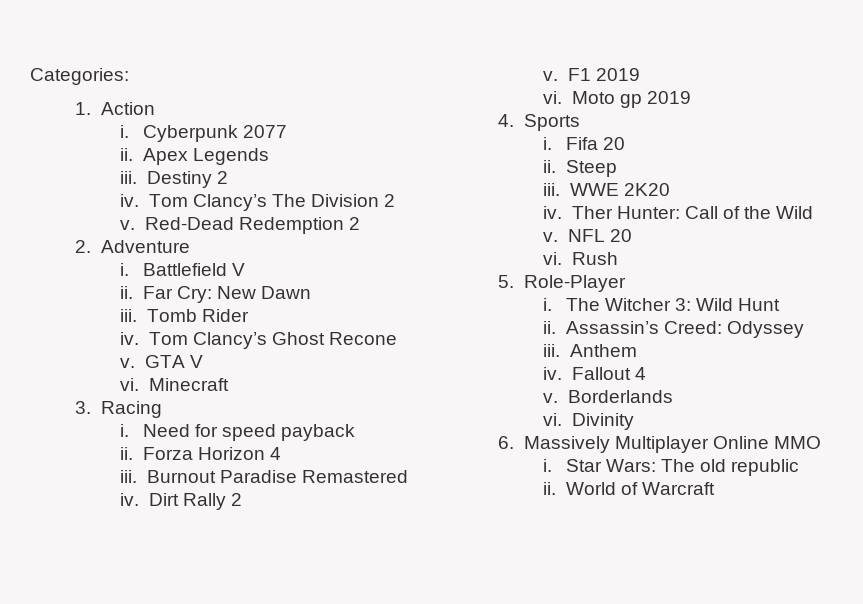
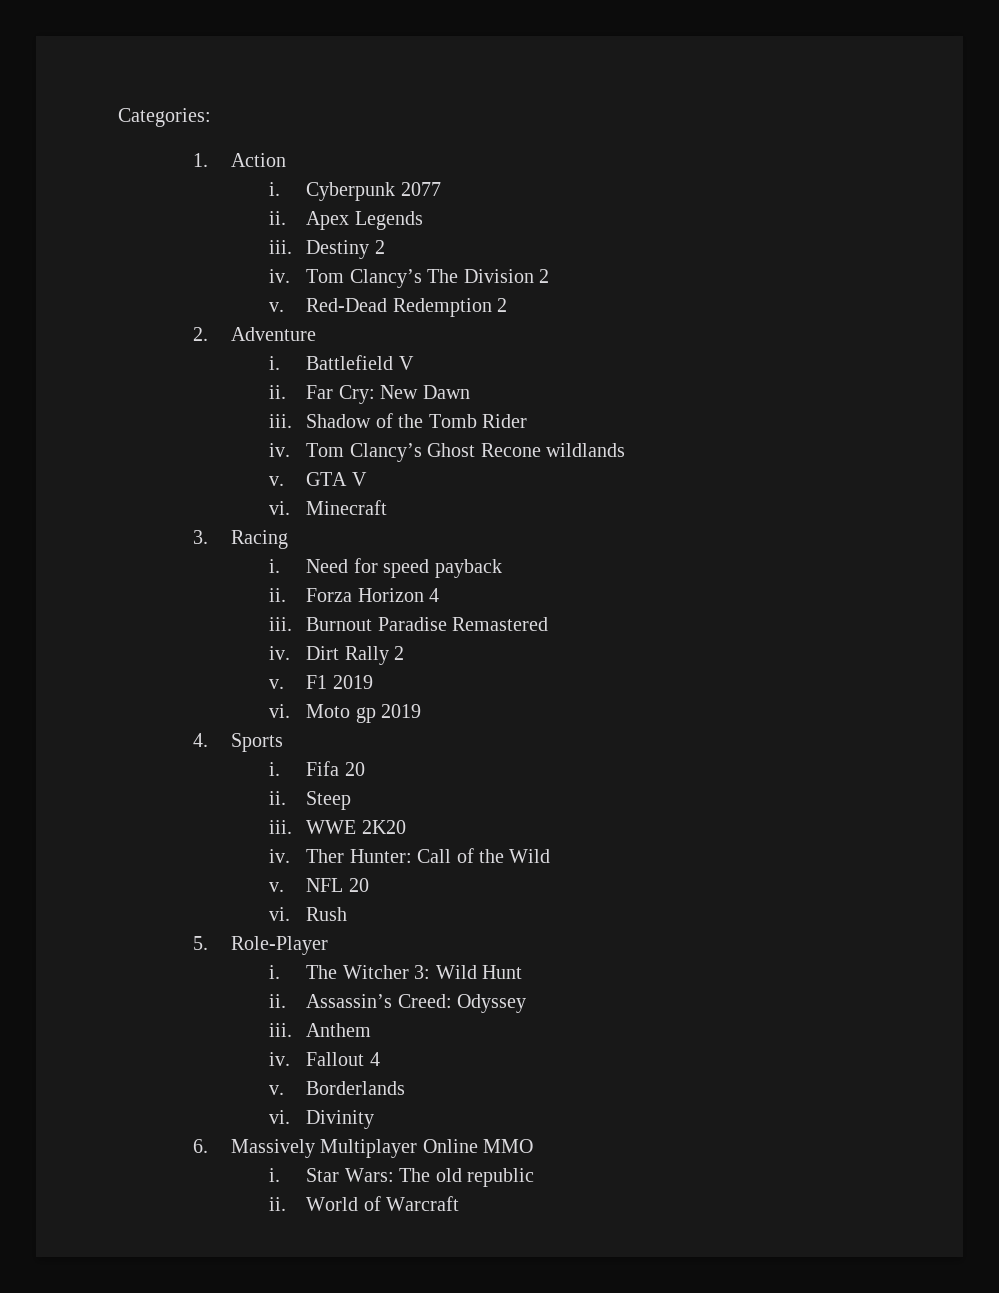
(138, 315) none -> [306,413,424,428] Shadow of the
(398, 338) none -> [546,443,626,457] wildlands

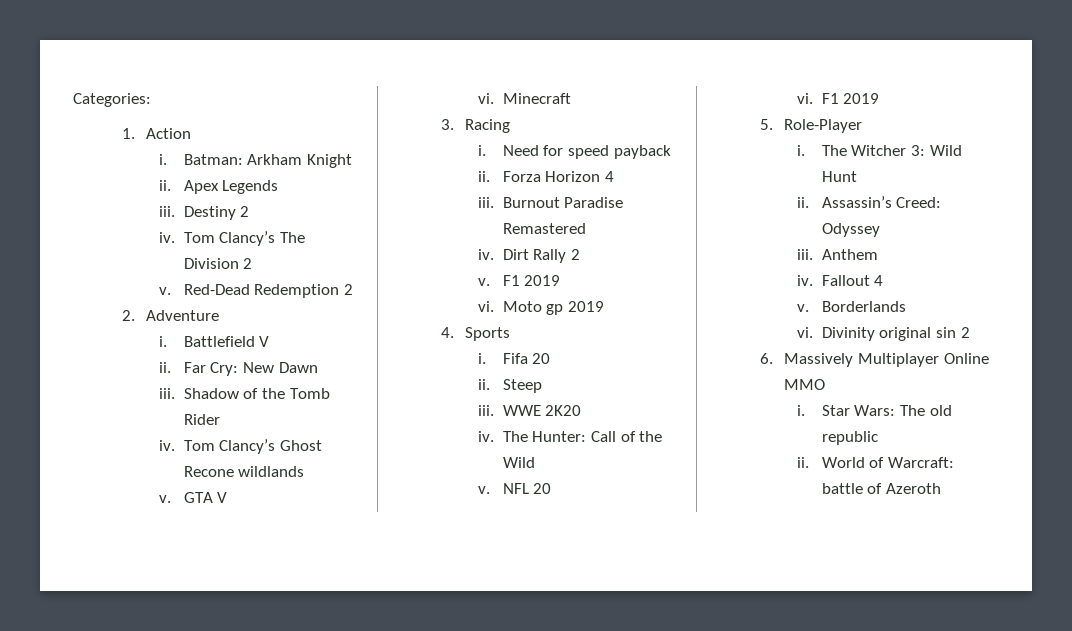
[306,182,441,201] Cyberpunk 2077 -> [183,154,353,168] Batman: Arkham Knight
[306,849,345,863] Ther -> [502,431,528,442] The
[306,907,348,921] Rush -> [821,93,880,104] F1 2019
(375, 1119) none -> [879,327,970,341] original sin 2
[386,1196,460,1211] Warcraft -> [888,457,955,468] [821,483,942,494] Warcraft: battle of Azeroth

